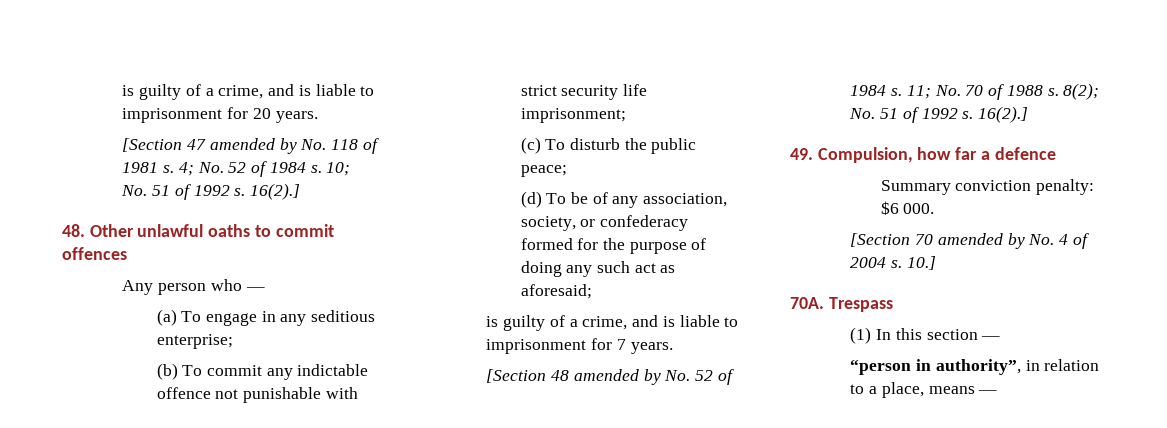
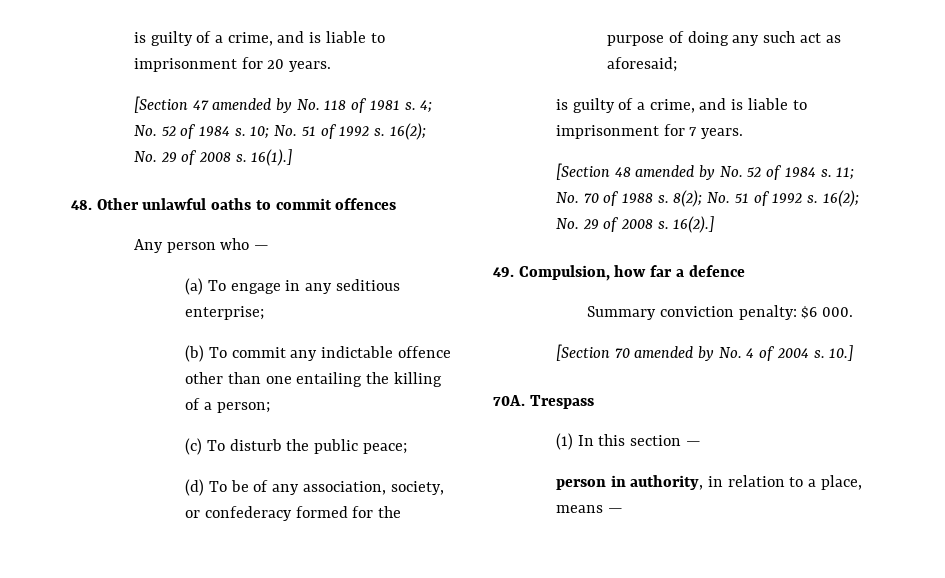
[250,183,301,200] 16(2).] -> [389,123,426,140] [133,149,293,166] 16(2); No. 29 of 2008 s. 16(1).]
[215,387,358,403] [520,84,647,100] [520,108,626,123] not punishable with strict security life imprisonment; -> [185,372,442,387] [185,398,270,413] other than one entailing the killing of a person;
(974, 115) none -> [822,190,859,207] [555,217,669,232] 16(2); No. 29 of 2008 s.
[850,359,1021,375] “person in authority”, -> [555,475,704,490] person in authority,

